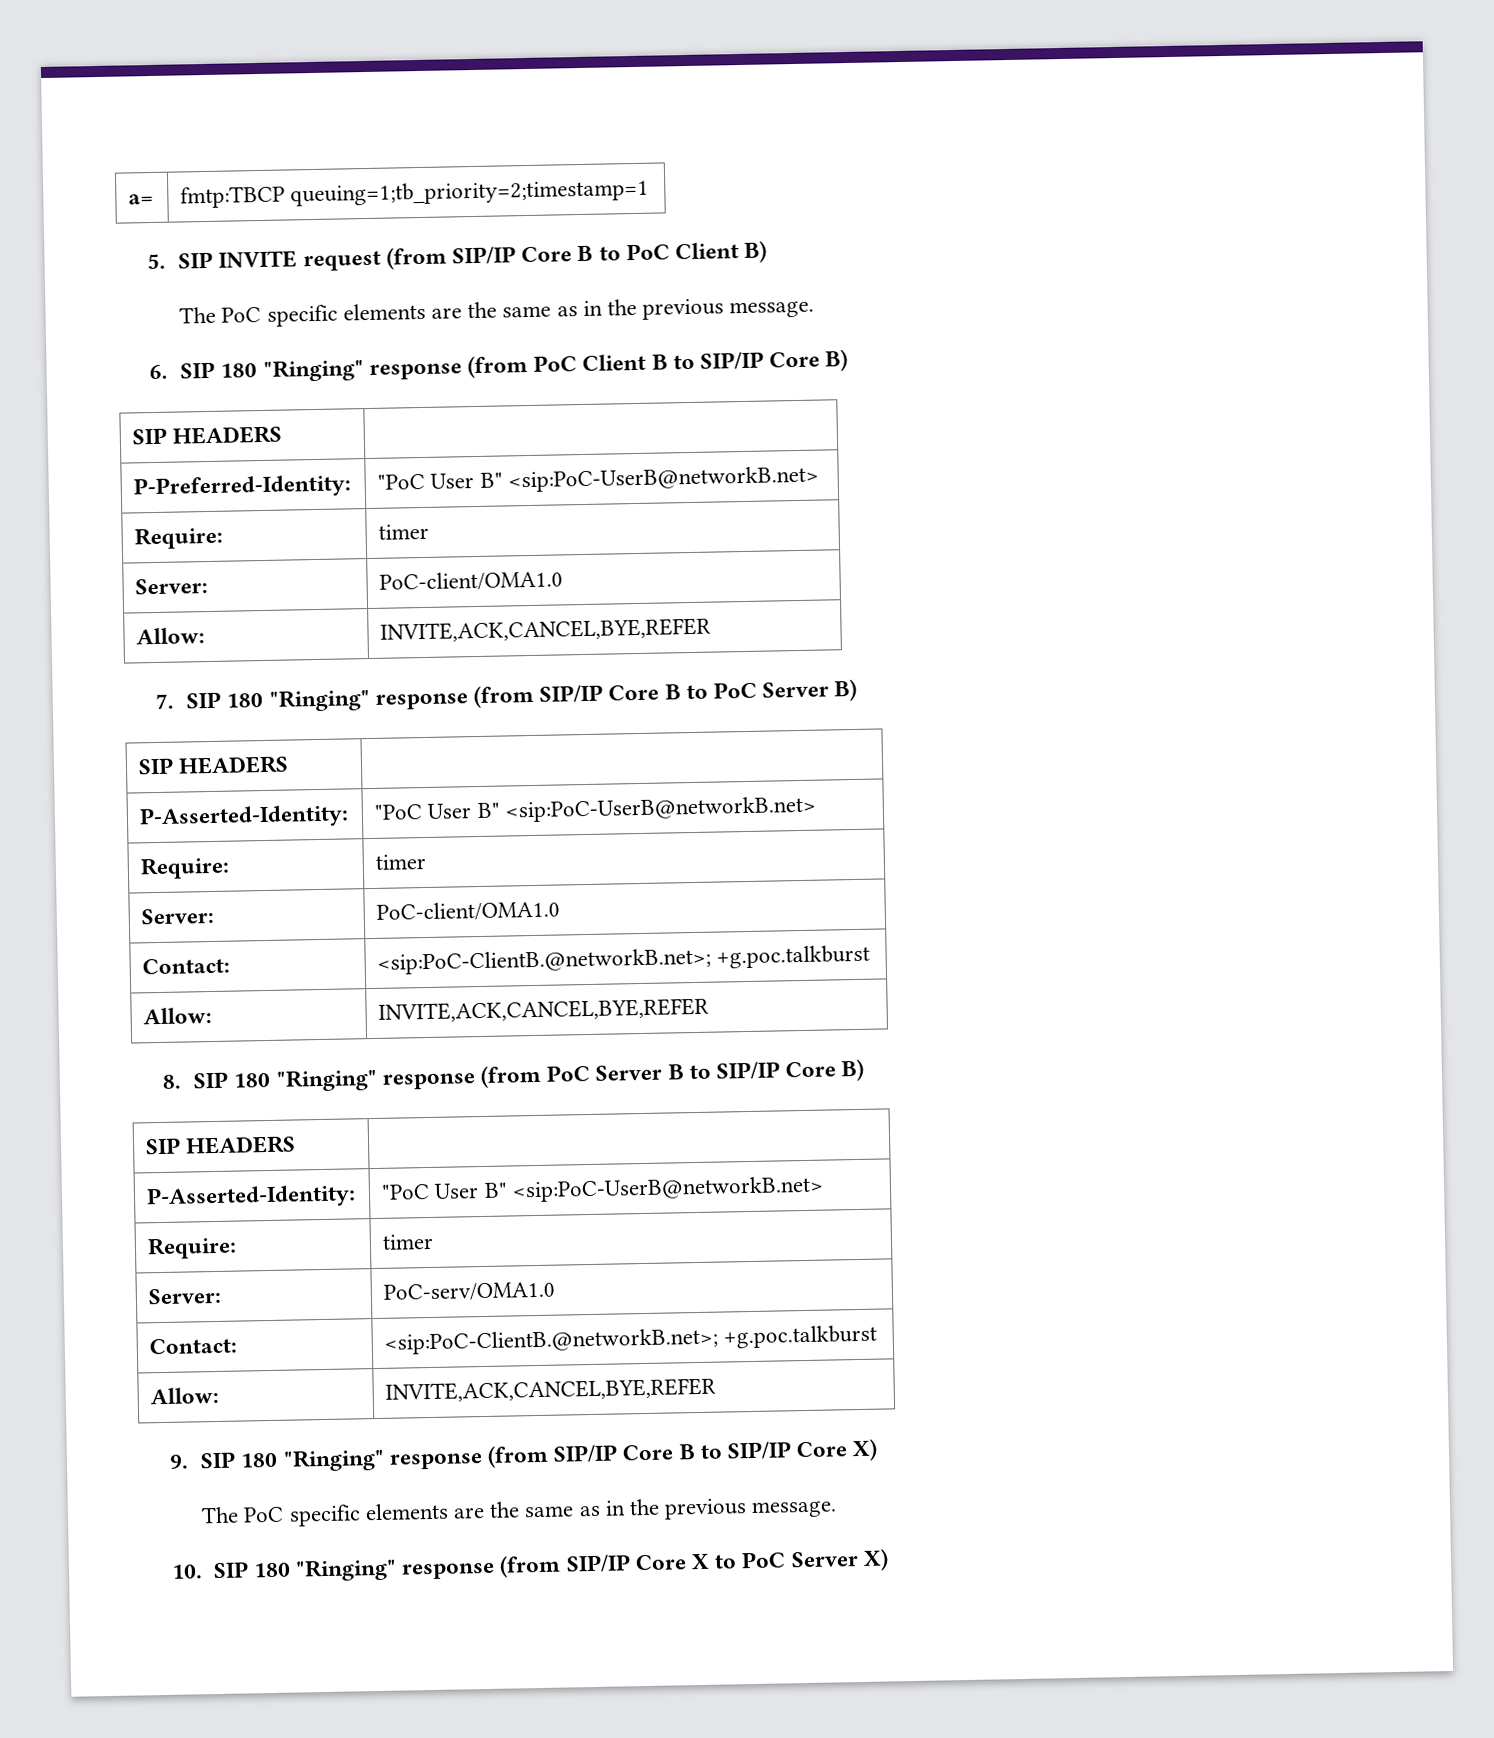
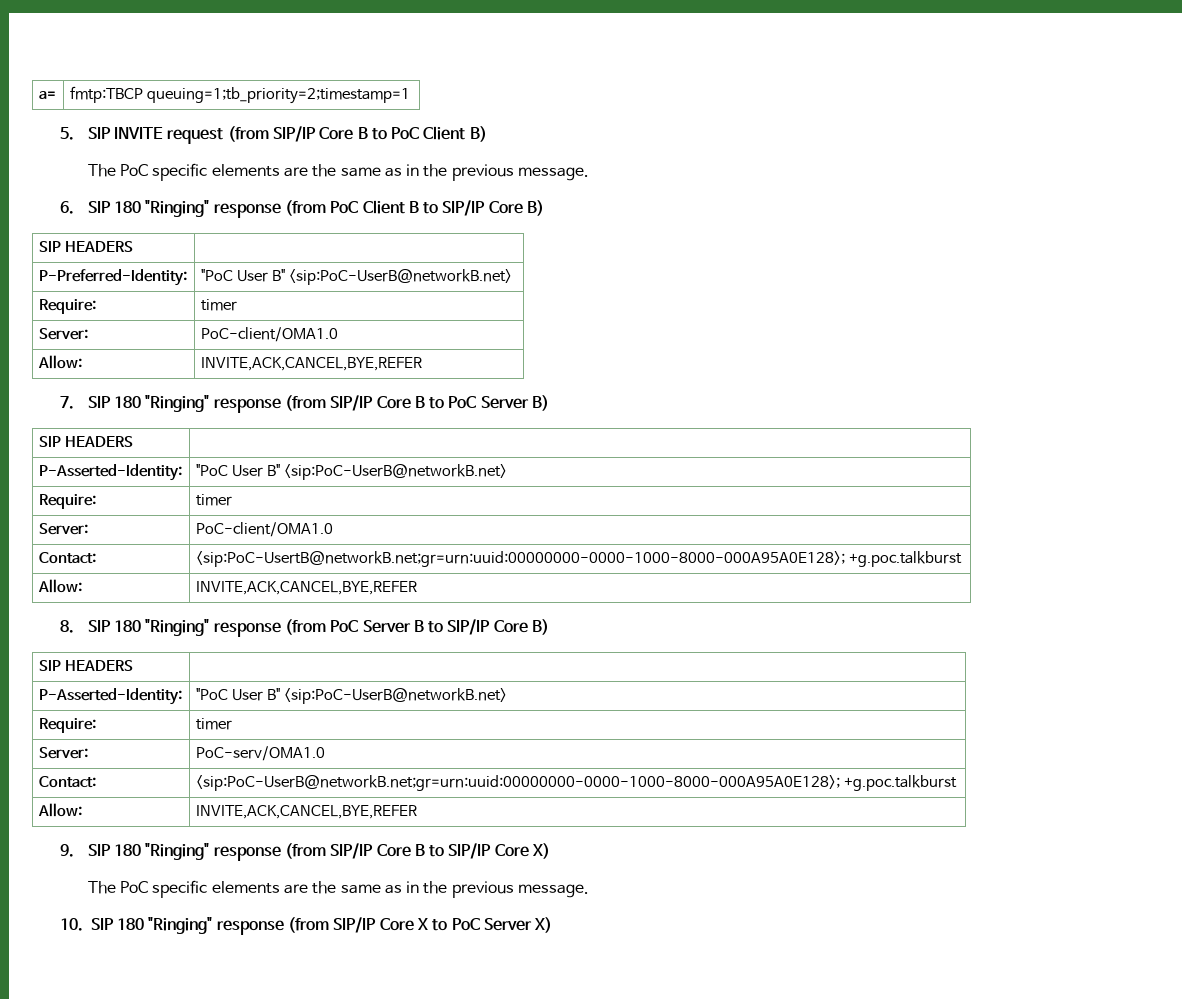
[377,947,712,975] <sip:PoC-ClientB.@networkB.net>; -> [195,551,845,567] <sip:PoC-UsertB@networkB.net;gr=urn:uuid:00000000-0000-1000-8000-000A95A0E128>;
[384,1327,719,1355] <sip:PoC-ClientB.@networkB.net>; -> [195,775,840,791] <sip:PoC-UserB@networkB.net;gr=urn:uuid:00000000-0000-1000-8000-000A95A0E128>;

